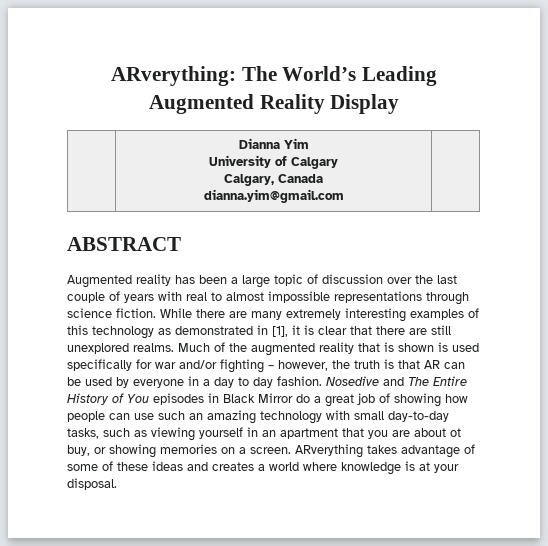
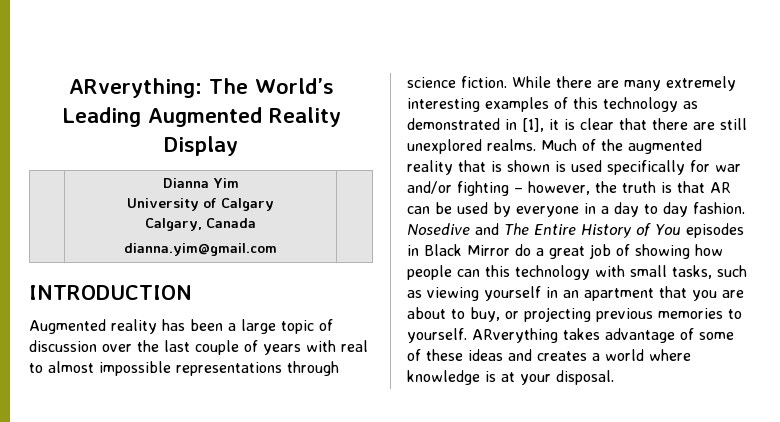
[67,237,181,251] ABSTRACT -> [29,285,192,300] INTRODUCTION
[134,410,256,424] use such an amazing -> [485,265,510,277] this
[388,411,449,422] day-to-day -> (667, 271) none
[450,428,461,437] ot -> [451,309,465,319] to
[109,444,291,458] showing memories on a screen. -> [524,307,742,322] [407,328,467,343] projecting previous memories to yourself.

